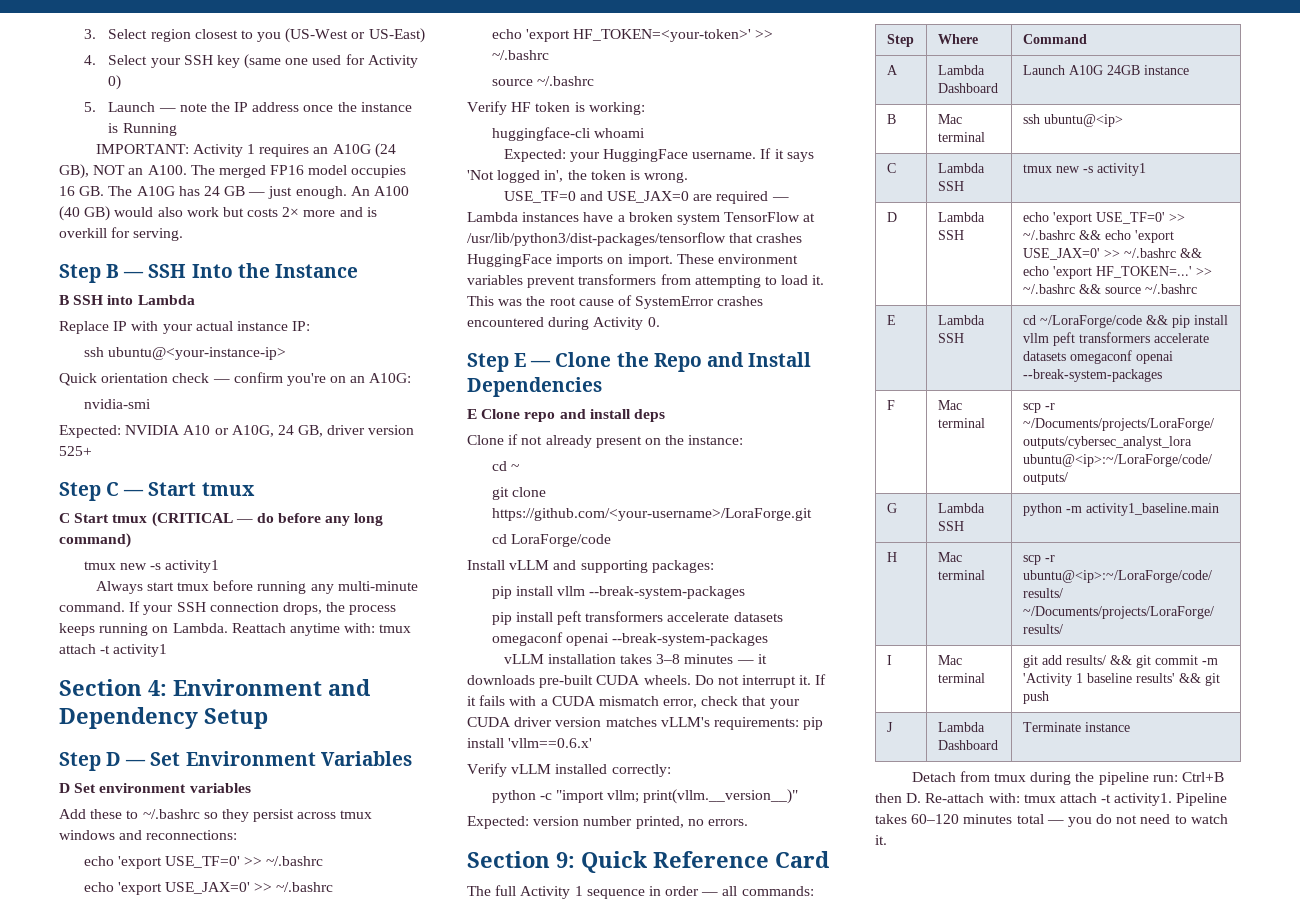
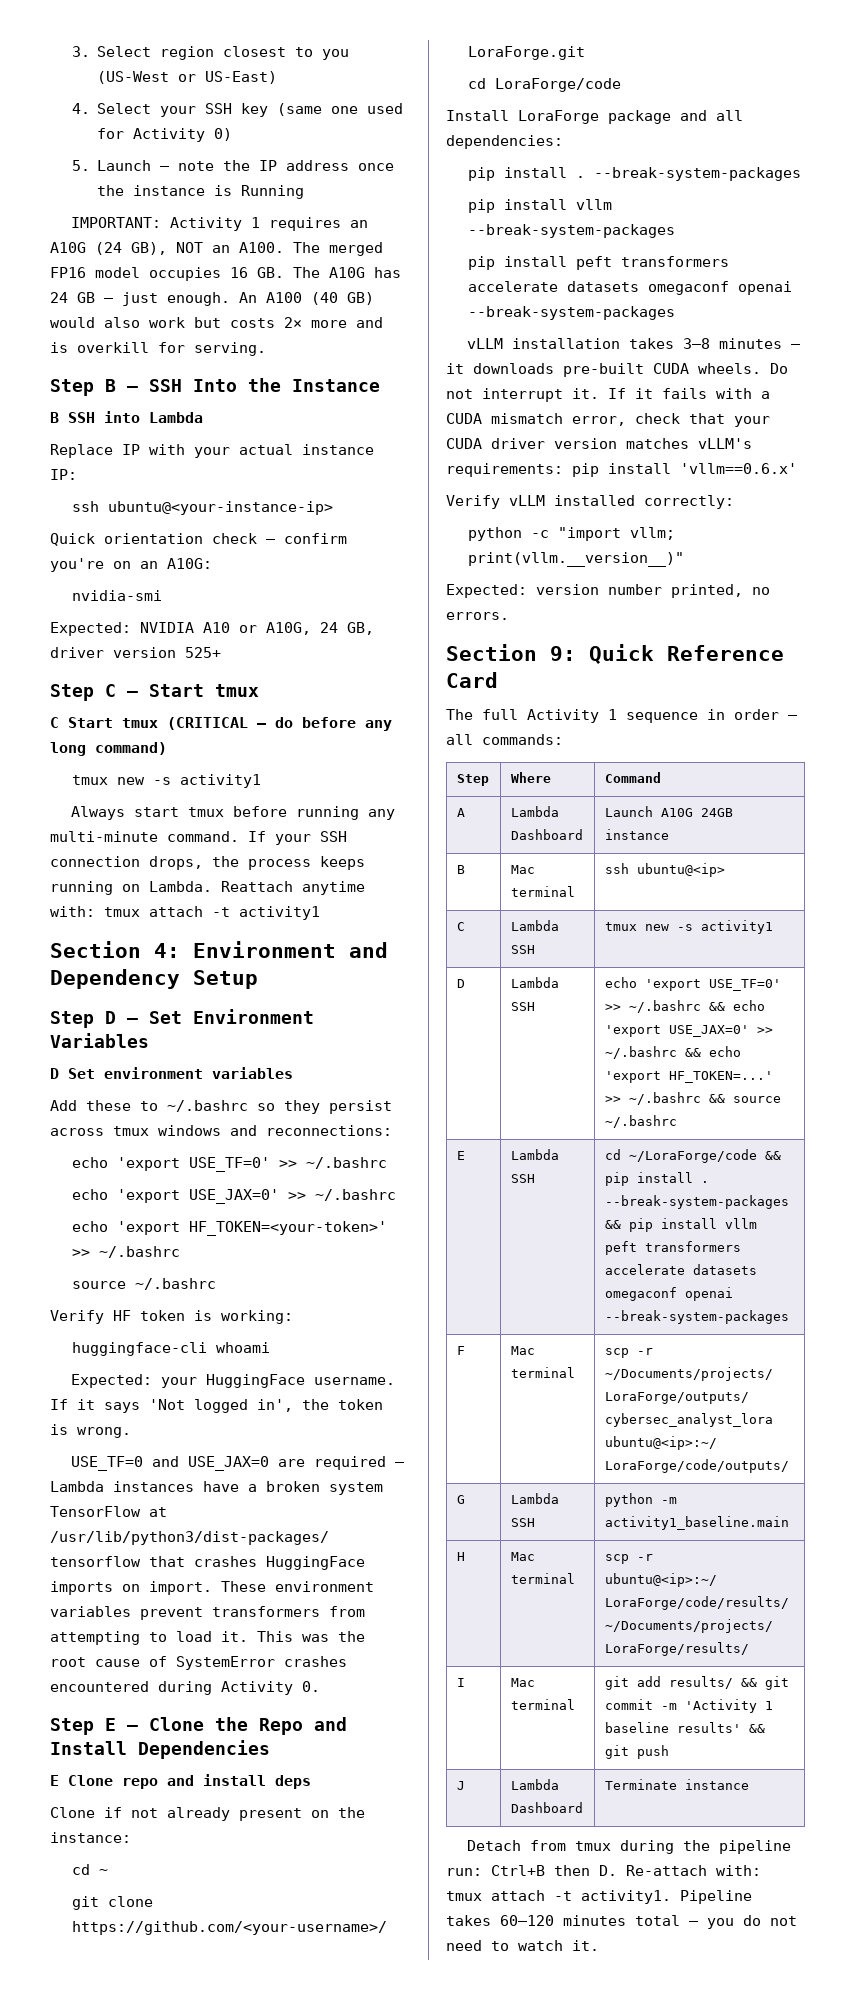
[509,560,714,573] vLLM and supporting packages: -> [518,110,743,124] [446,135,563,149] [467,167,801,181] LoraForge package and all dependencies: // pip install . --break-system-packages
(1228, 320) none -> [700,1181,709,1183] [604,1195,789,1209] [604,1218,717,1232] . --break-system-packages && pip install

